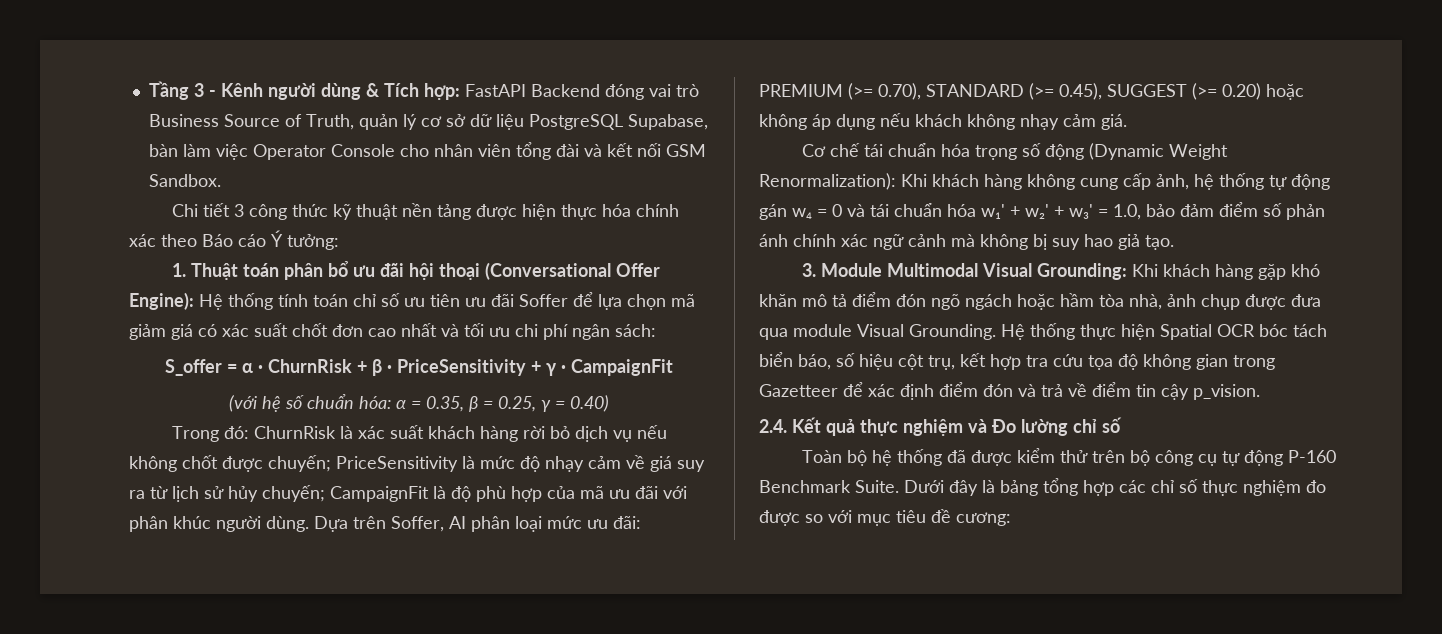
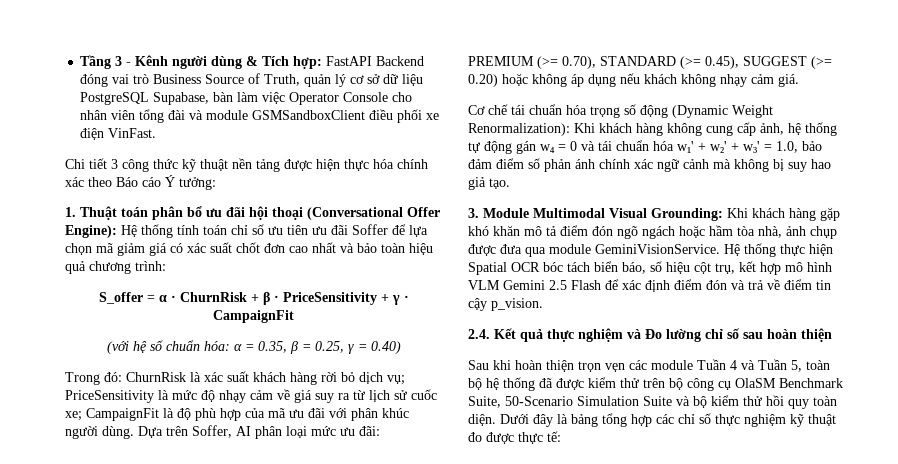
[606,143,706,157] [148,174,221,187] kết nối GSM Sandbox. -> [206,109,440,123] [80,128,157,140] module GSMSandboxClient điều phối xe điện VinFast.
[464,323,656,340] tối ưu chi phí ngân sách: -> [357,243,433,255] [65,261,166,274] bảo toàn hiệu quả chương trình:
[613,425,668,442] [129,455,331,472] vụ nếu không chốt được chuyến; -> [387,375,405,385] vụ;
[228,485,325,502] hủy chuyến; -> [411,389,437,400] [65,411,82,421] cuốc xe;
[857,324,996,340] Visual Grounding. -> [595,244,720,254] GeminiVisionService.
[1026,354,1275,370] [759,384,838,397] tra cứu tọa độ không gian trong Gazetteer -> [785,262,832,272] [468,280,601,290] mô hình VLM Gemini 2.5 Flash
[802,450,843,463] // Toàn -> [743,328,832,342] [468,359,830,372] sau hoàn thiện // Sau khi hoàn thiện trọn vẹn các module Tuần 4 và Tuần 5, toàn
[1222,450,1337,466] [759,480,899,493] tự động P-160 Benchmark Suite. -> [735,378,843,388] [468,395,837,409] [468,414,496,426] OlaSM Benchmark Suite, 50-Scenario Simulation Suite và bộ kiểm thử hồi quy toàn diện.
[1306,480,1326,493] [759,509,1011,526] đo được so với mục tiêu đề cương: -> [790,414,836,427] [468,431,561,444] kỹ thuật đo được thực tế:

